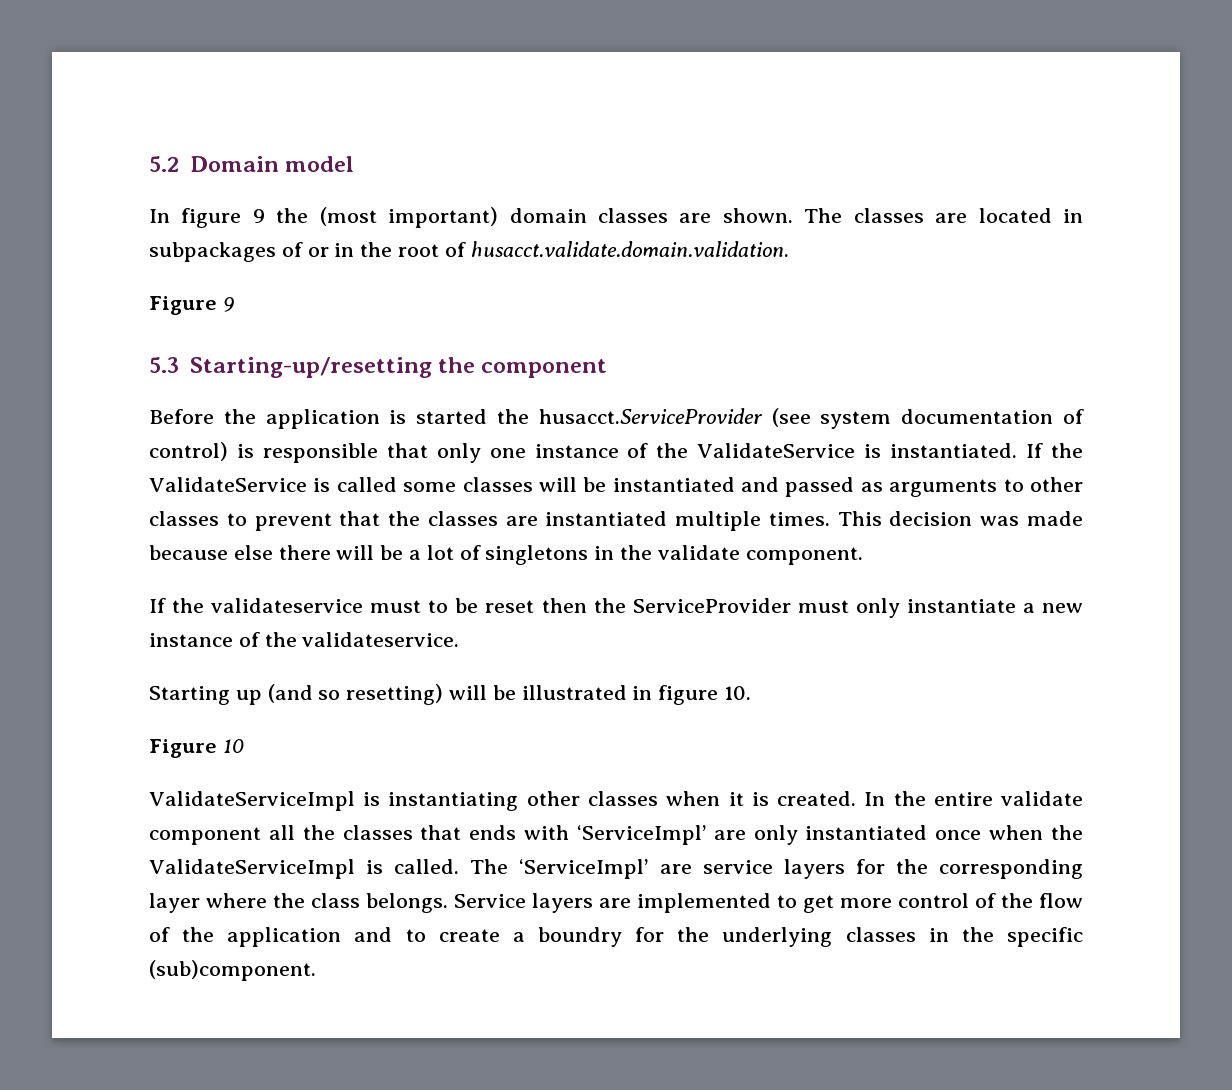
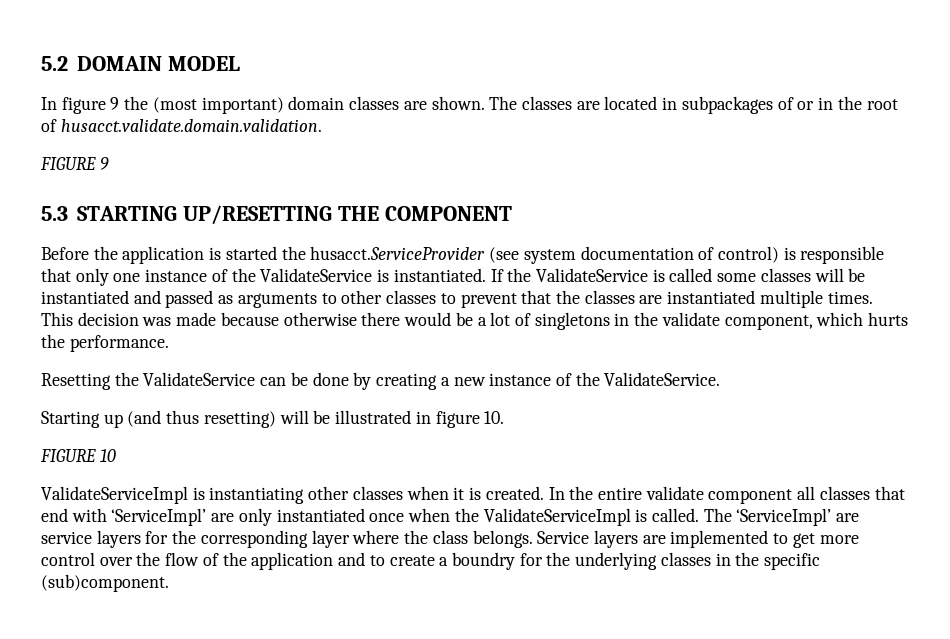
[189,156,355,172] Domain model -> [76,56,240,71] DOMAIN MODEL
[149,296,217,315] Figure -> [40,157,96,170] FIGURE
[189,357,608,378] Starting-up/resetting the component -> [76,205,512,225] STARTING UP/RESETTING THE COMPONENT
[233,545,375,560] else there will -> [283,312,452,326] otherwise there would
[745,547,863,565] [149,598,1016,618] component. // If the validateservice must to be reset then the ServiceProvider must only instantiate -> [724,312,909,330] [41,334,169,352] [41,372,438,390] component, which hurts the performance. // Resetting the ValidateService can be done by creating
[302,632,460,647] validateservice. -> [604,372,721,386] ValidateService.
[318,690,341,700] so -> [166,410,200,424] thus
[149,739,217,758] Figure -> [40,449,96,462] FIGURE
[302,825,335,840] the -> (816, 493) none
[469,825,517,840] ends -> [41,508,68,522] end
[975,893,996,908] of -> [99,557,133,566] over

